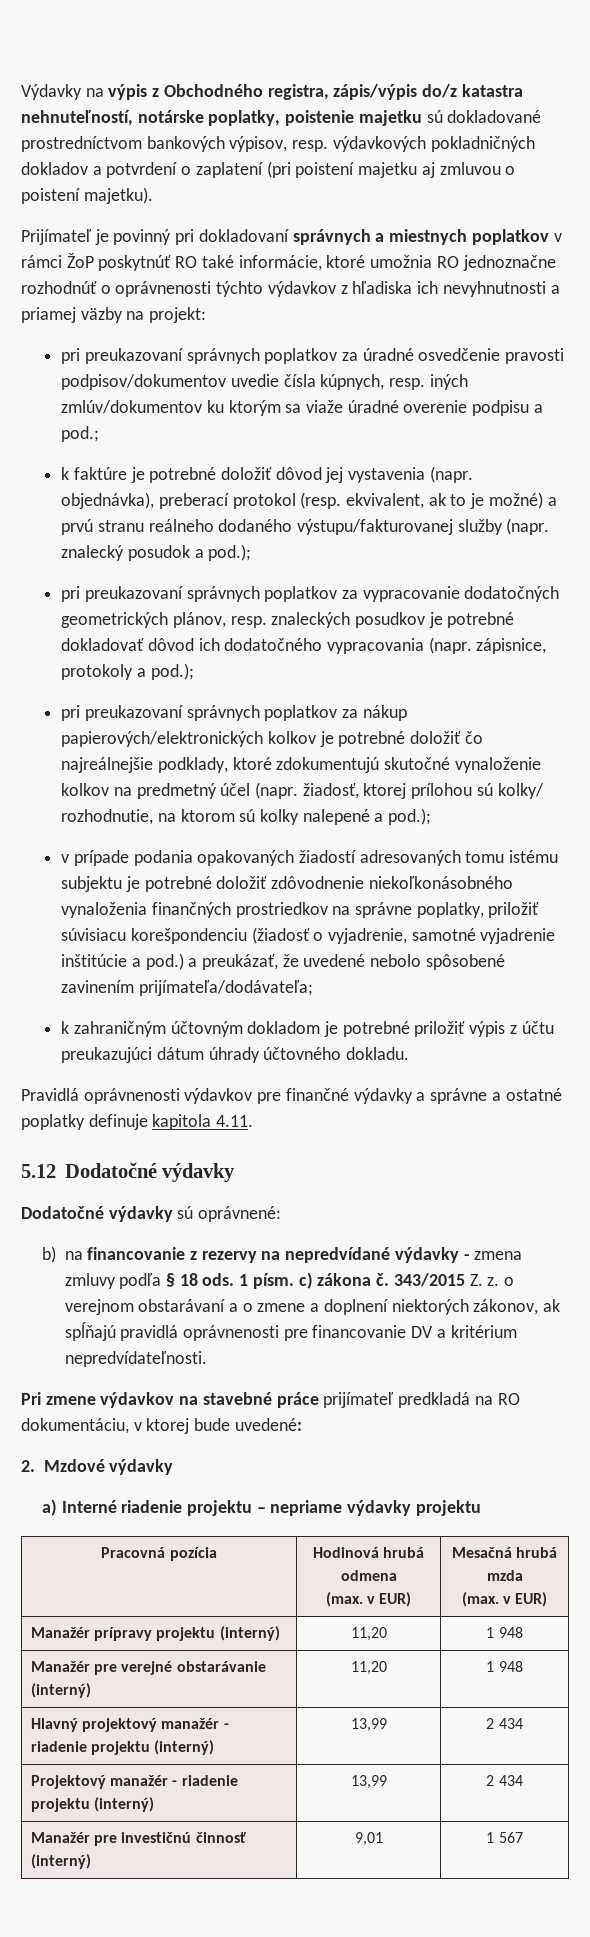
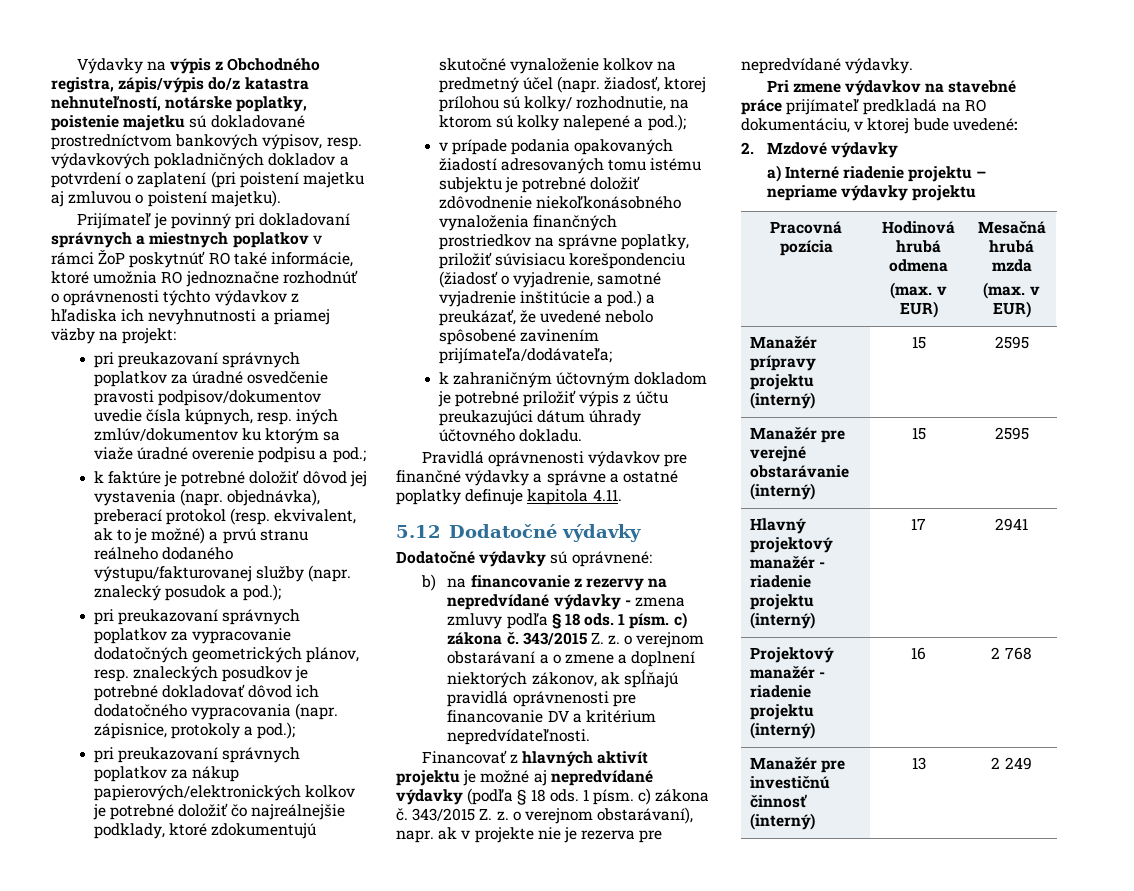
(207, 1359) none -> [421,750,649,767] [396,770,653,786] [396,788,710,805] [396,807,694,824] [396,827,663,843] [741,58,914,74] // Financovať z hlavných aktivít projektu je možné aj nepredvídané výdavky (podľa § 18 ods. 1 písm. c) zákona č. 343/2015 Z. z. o verejnom obstarávaní), napr. ak v projekte nie je rezerva pre nepredvídané výdavky.
[350,1627,387,1641] [486,1627,523,1638] 11,20 | 1 948 -> [911,336,926,349] [994,336,1029,349] 15 | 2595
[350,1661,387,1675] [486,1661,523,1672] 11,20 | 1 948 -> [911,427,926,440] [994,427,1029,440] 15 | 2595
[350,1718,387,1732] [486,1718,523,1729] 13,99 | 2 434 -> [911,518,926,530] [995,518,1028,531] 17 | 2941
[350,1775,387,1789] [486,1775,523,1786] 13,99 | 2 434 -> [911,647,926,660] [991,647,1032,660] 16 | 2 768
[354,1832,383,1846] [486,1832,523,1843] 9,01 | 1 567 -> [911,757,926,770] [991,757,1032,770] 13 | 2 249

